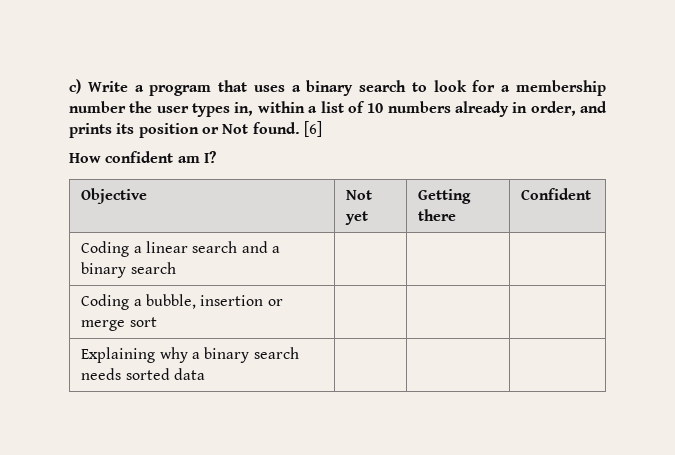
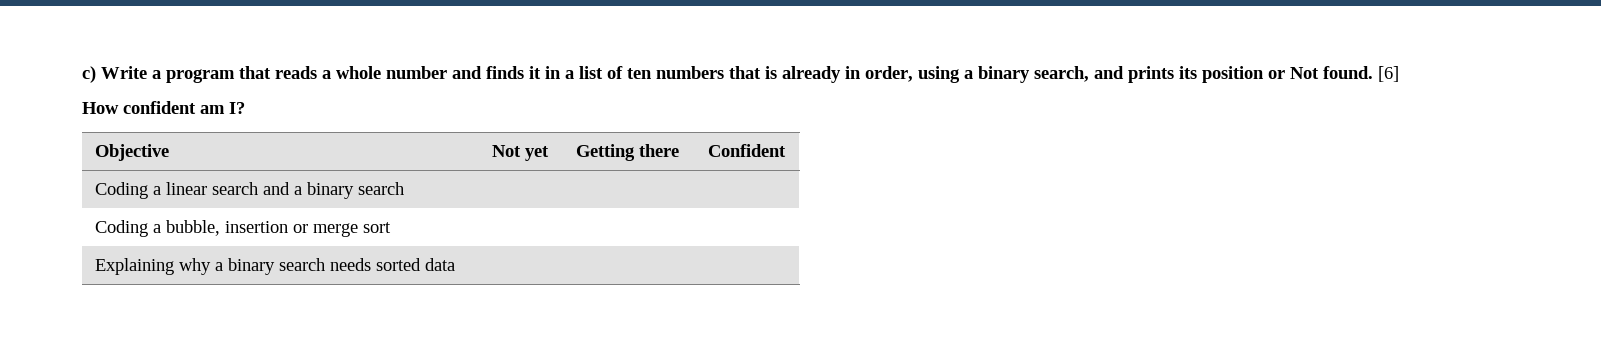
[253,80,606,96] [69,101,576,117] uses a binary search to look for a membership number the user types in, within a list of 10 numbers already in order, -> [275,66,1089,83] reads a whole number and finds it in a list of ten numbers that is already in order, using a binary search,

